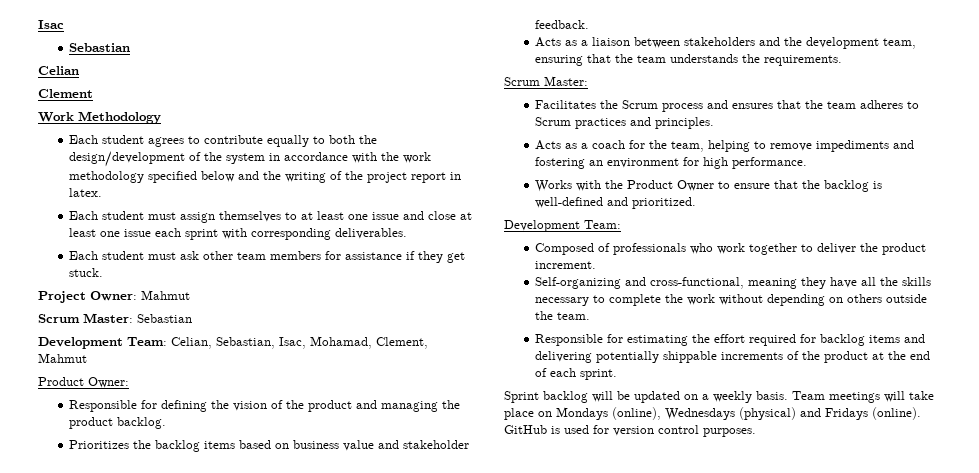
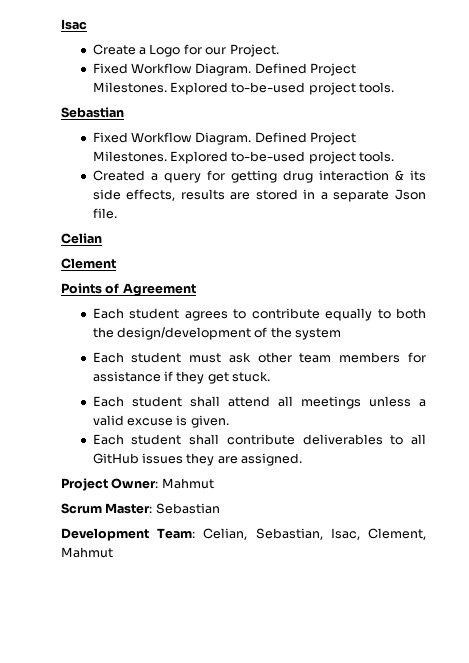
[69,43,131,52] Sebastian -> [92,44,279,57] [92,63,357,76] [92,82,395,95] [61,107,124,118] [92,132,357,145] [92,151,395,164] [92,170,426,183] [92,189,426,202] [92,208,117,219] Create a Logo for our Project. // Fixed Workflow Diagram. Defined Project Milestones. Explored to-be-used project tools. // Sebastian // Fixed Workflow Diagram. Defined Project Milestones. Explored to-be-used project tools. // Created a query for getting drug interaction & its side effects, results are stored in a separate Json file.
[38,111,161,124] Work Methodology -> [61,283,196,296] Points of Agreement
[269,152,432,163] [69,171,462,183] [69,188,103,197] [69,211,473,223] [69,228,408,240] in accordance with the work methodology specified below and the writing of the project report in latex. // Each student must assign themselves to at least one issue and close at least one issue each sprint with corresponding deliverables. -> (342, 334) none
(104, 272) none -> [92,396,426,409] [92,415,229,428] [92,434,426,445] [92,453,303,466] // Each student shall attend all meetings unless a valid excuse is given. // Each student shall contribute deliverables to all GitHub issues they are assigned.
[310,336,372,349] Mohamad, -> (360, 534) none
[38,377,129,388] [69,400,461,412] [69,417,167,429] [69,440,470,452] [535,20,590,29] [535,37,917,49] [535,54,843,66] [504,76,588,86] [535,100,920,112] [535,117,715,129] [535,140,915,152] [535,157,808,169] [535,180,883,192] [535,197,697,209] [504,220,621,232] [535,243,927,255] [535,261,597,269] [535,277,932,289] [535,294,928,306] [535,311,591,320] [535,334,926,346] [535,351,931,363] [535,368,618,380] [504,391,934,403] [504,407,921,420] [504,425,756,437] // Product Owner: // Responsible for defining the vision of the product and managing the product backlog. // Prioritizes the backlog items based on business value and stakeholder feedback. // Acts as a liaison between stakeholders and the development team, ensuring that the team understands the requirements. // Scrum Master: // Facilitates the Scrum process and ensures that the team adheres to Scrum practices and principles. // Acts as a coach for the team, helping to remove impediments and fostering an environment for high performance. // Works with the Product Owner to ensure that the backlog is well-defined and prioritized. // Development Team: // Composed of professionals who work together to deliver the product increment. // Self-organizing and cross-functional, meaning they have all the skills necessary to complete the work without depending on others outside the team. // Responsible for estimating the effort required for backlog items and delivering potentially shippable increments of the product at the end of each sprint. // Sprint backlog will be updated on a weekly basis. Team meetings will take place on Mondays (online), Wednesdays (physical) and Fridays (online). GitHub is used for version control purposes. -> (113, 552) none

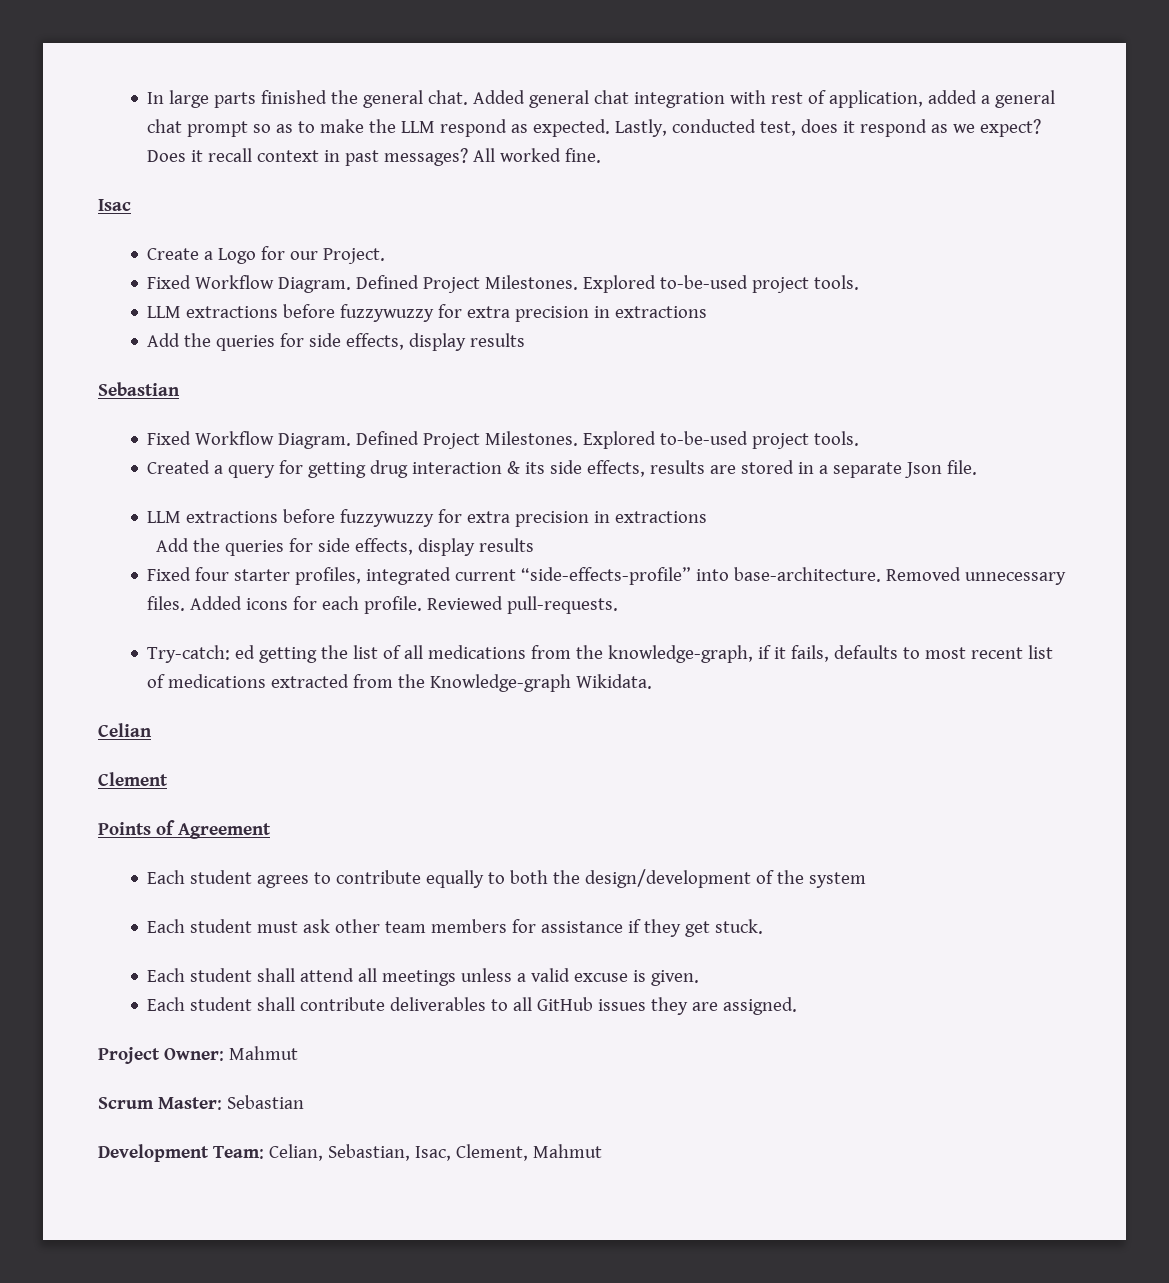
(61, 24) none -> [147,90,1056,108] [147,119,1042,137] [147,148,602,166] In large parts finished the general chat. Added general chat integration with rest of application, added a general chat prompt so as to make the LLM respond as expected. Lastly, conducted test, does it respond as we expect? Does it recall context in past messages? All worked fine. //
(395, 87) none -> [147,304,708,322] [147,333,526,351] // LLM extractions before fuzzywuzzy for extra precision in extractions // Add the queries for side effects, display results
(117, 213) none -> [147,509,708,527] [156,538,535,556] [147,567,1067,585] [147,596,619,614] [147,645,1054,663] [147,674,653,692] // LLM extractions before fuzzywuzzy for extra precision in extractions // Add the queries for side effects, display results // Fixed four starter profiles, integrated current “side-effects-profile” into base-architecture. Removed unnecessary files. Added icons for each profile. Reviewed pull-requests. // Try-catch: ed getting the list of all medications from the knowledge-graph, if it fails, defaults to most recent list of medications extracted from the Knowledge-graph Wikidata.

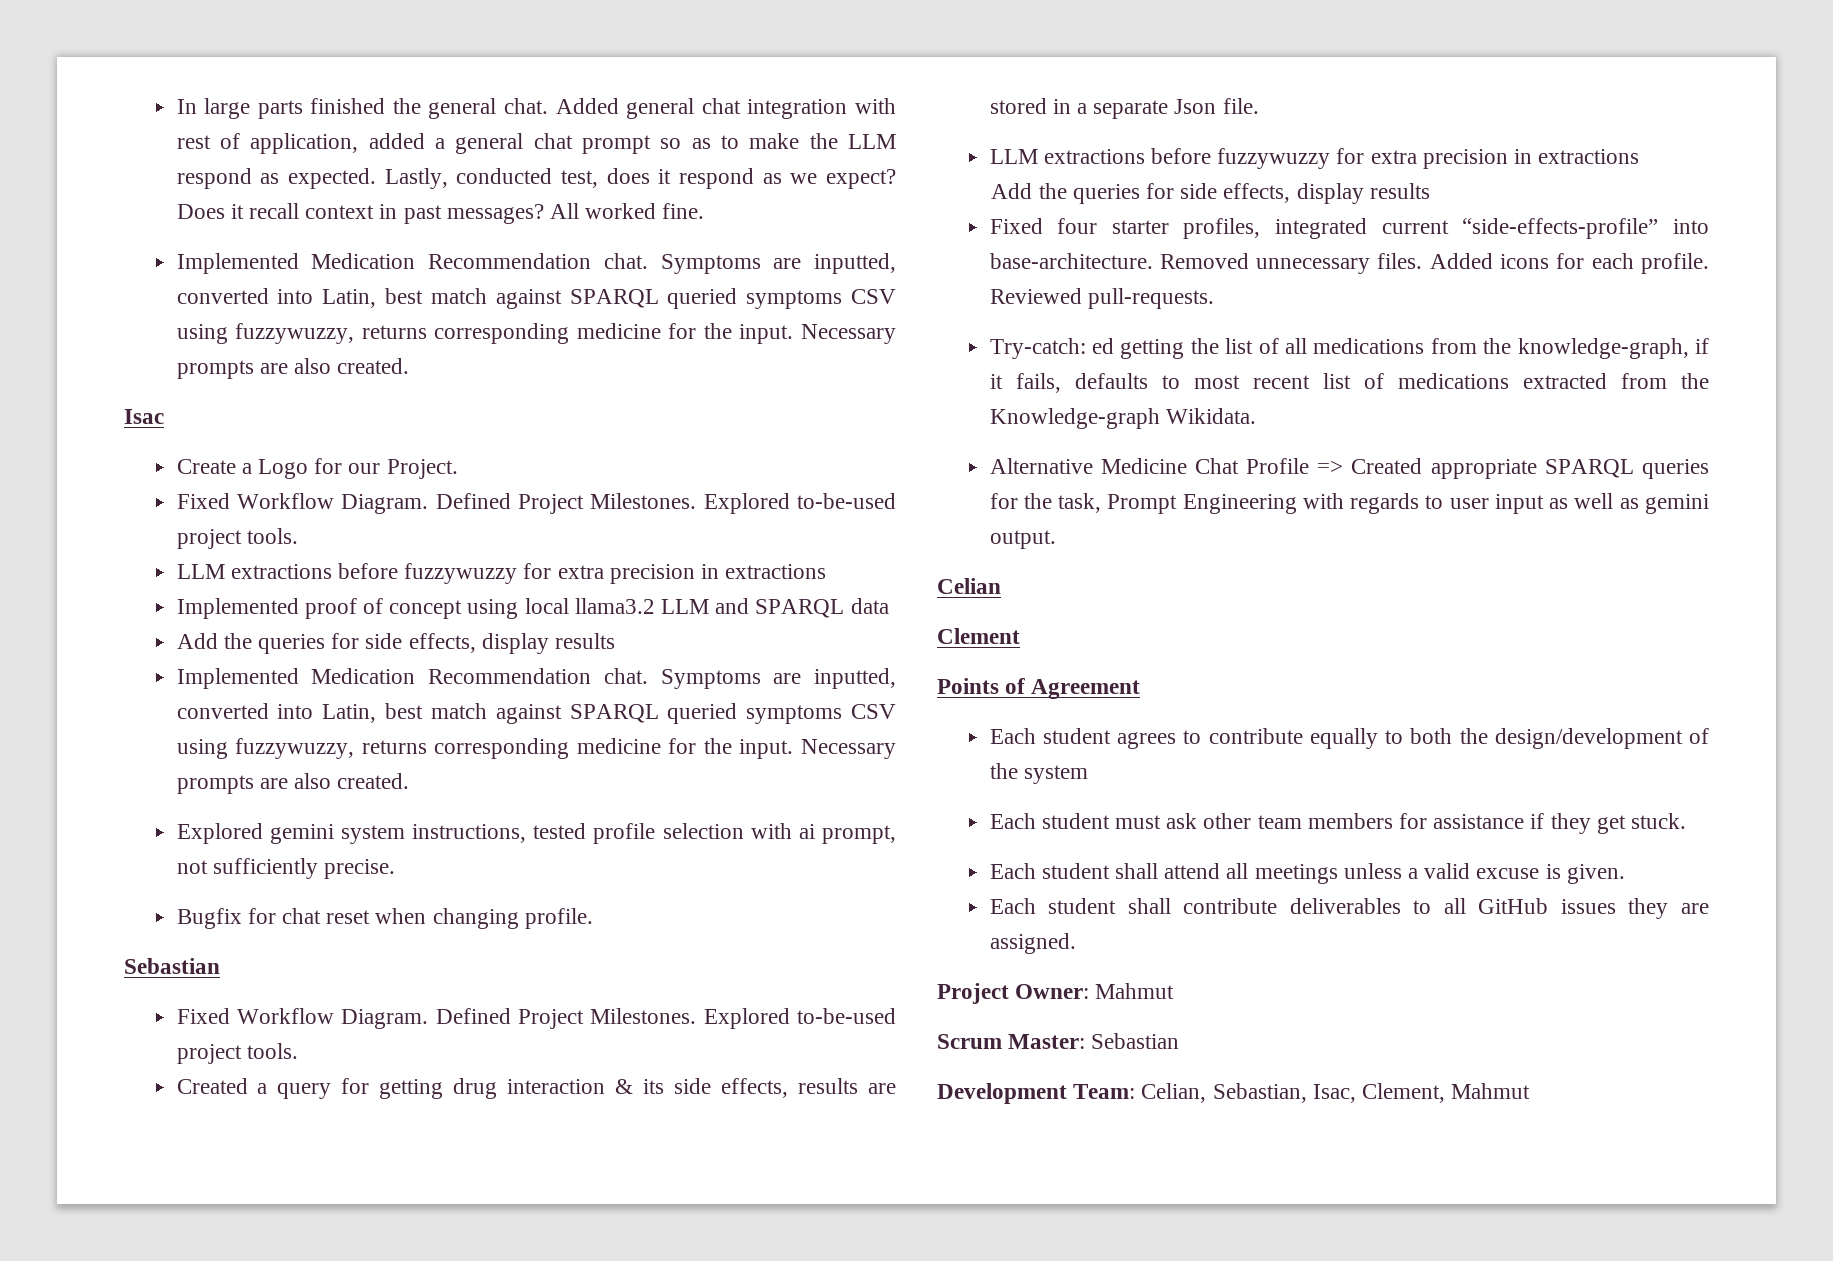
(602, 155) none -> [176,253,896,274] [176,288,896,309] [176,323,896,344] [176,358,410,379] // Implemented Medication Recommendation chat. Symptoms are inputted, converted into Latin, best match against SPARQL queried symptoms CSV using fuzzywuzzy, returns corresponding medicine for the input. Necessary prompts are also created.
[147,333,526,351] // Add the queries for side effects, display results -> [176,598,889,619] [176,633,615,654] [176,668,896,689] [176,703,896,724] [176,738,896,759] [176,773,410,794] [176,823,896,844] [176,858,395,879] [176,908,593,929] // Implemented proof of concept using local llama3.2 LLM and SPARQL data // Add the queries for side effects, display results // Implemented Medication Recommendation chat. Symptoms are inputted, converted into Latin, best match against SPARQL queried symptoms CSV using fuzzywuzzy, returns corresponding medicine for the input. Necessary prompts are also created. // Explored gemini system instructions, tested profile selection with ai prompt, not sufficiently precise. // Bugfix for chat reset when changing profile.
(653, 681) none -> [989,458,1709,479] [989,493,1709,514] [989,530,1056,549] // Alternative Medicine Chat Profile => Created appropriate SPARQL queries for the task, Prompt Engineering with regards to user input as well as gemini output.

